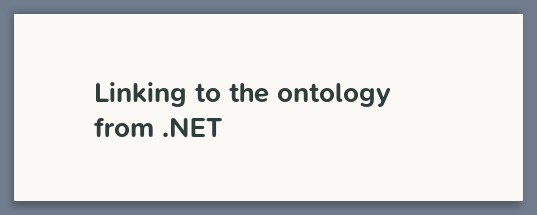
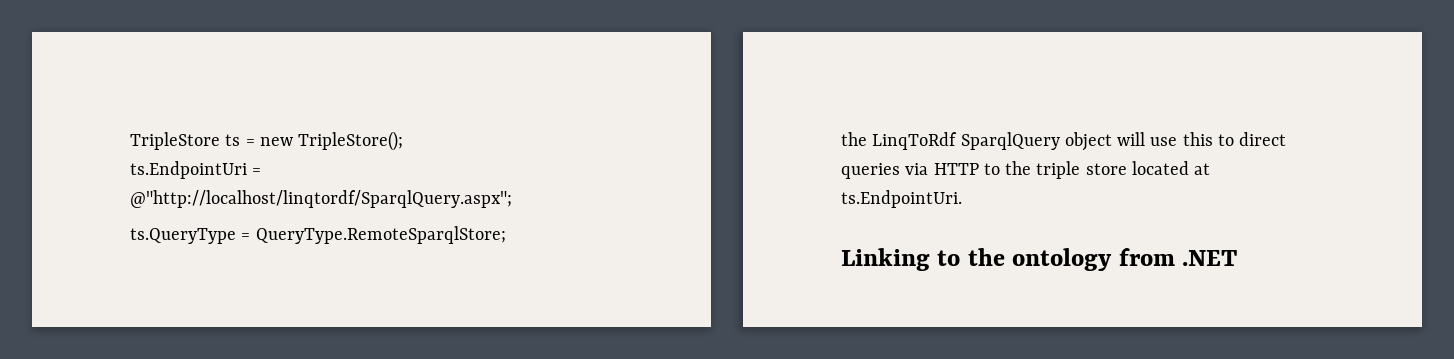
(94, 94) none -> [130,131,404,151] [130,161,262,179] [130,190,512,208] [130,226,506,244] [841,132,1287,151] [841,161,1211,179] [841,190,962,208] TripleStore ts = new TripleStore(); // ts.EndpointUri = @"http://localhost/linqtordf/SparqlQuery.aspx"; // ts.QueryType = QueryType.RemoteSparqlStore; // the LinqToRdf SparqlQuery object will use this to direct queries via HTTP to the triple store located at ts.EndpointUri. //

